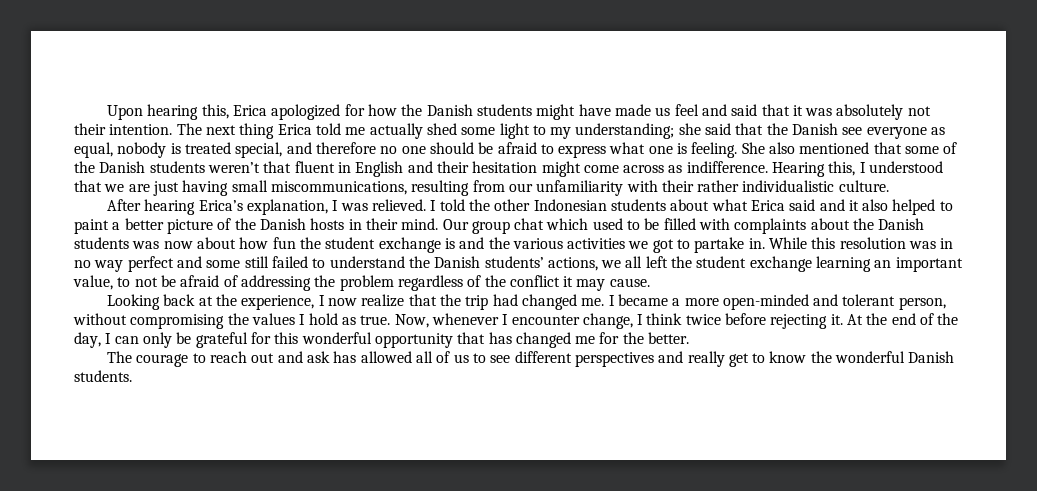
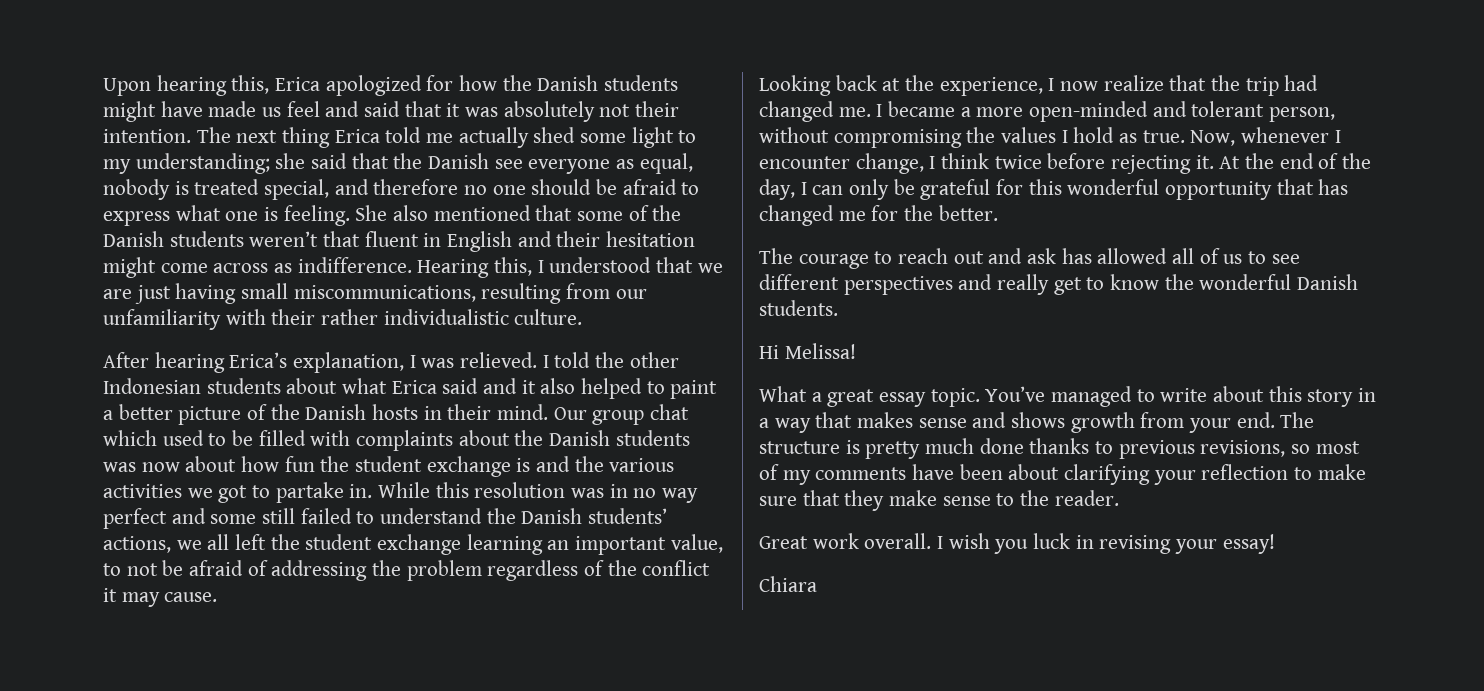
(132, 376) none -> [759,343,856,359] [759,386,1377,407] [759,412,1315,433] [759,438,1360,459] [759,464,1366,485] [759,490,1119,511] [759,533,1275,554] [759,576,817,592] // Hi Melissa! // What a great essay topic. You’ve managed to write about this story in a way that makes sense and shows growth from your end. The structure is pretty much done thanks to previous revisions, so most of my comments have been about clarifying your reflection to make sure that they make sense to the reader. // Great work overall. I wish you luck in revising your essay! // Chiara

